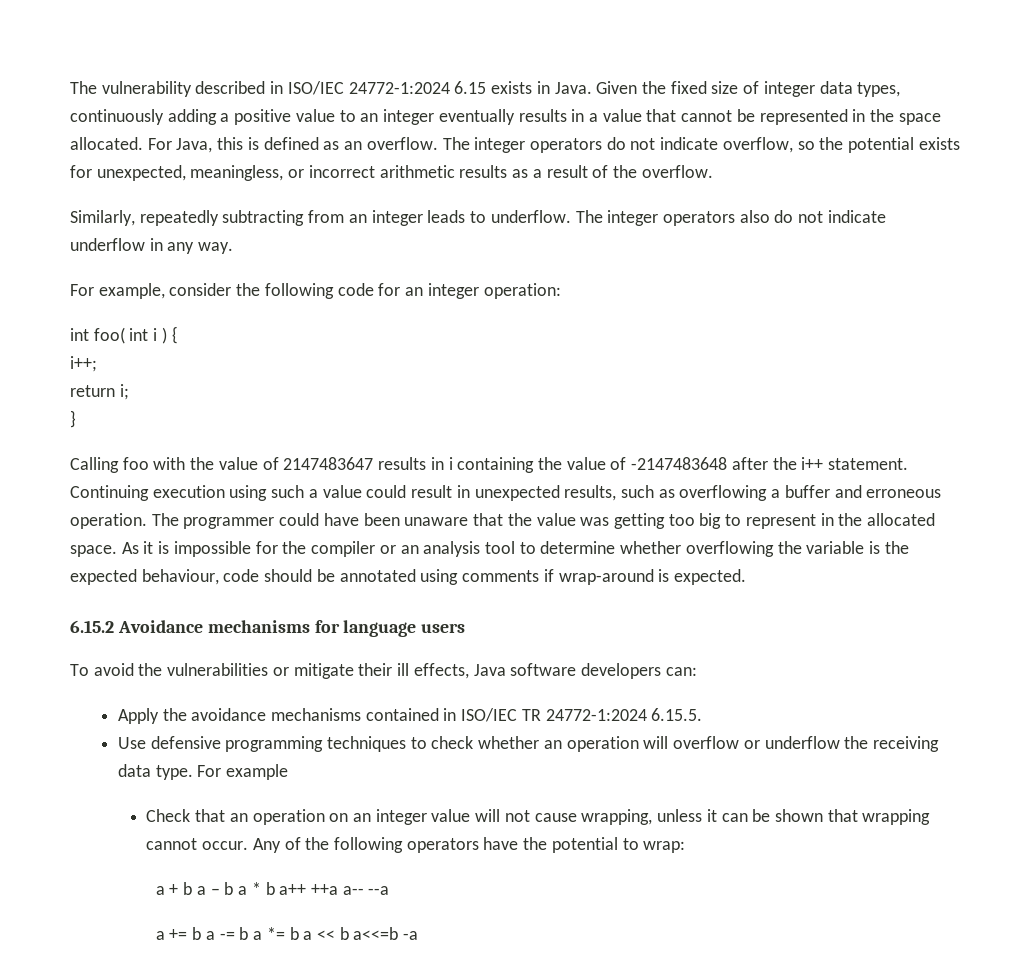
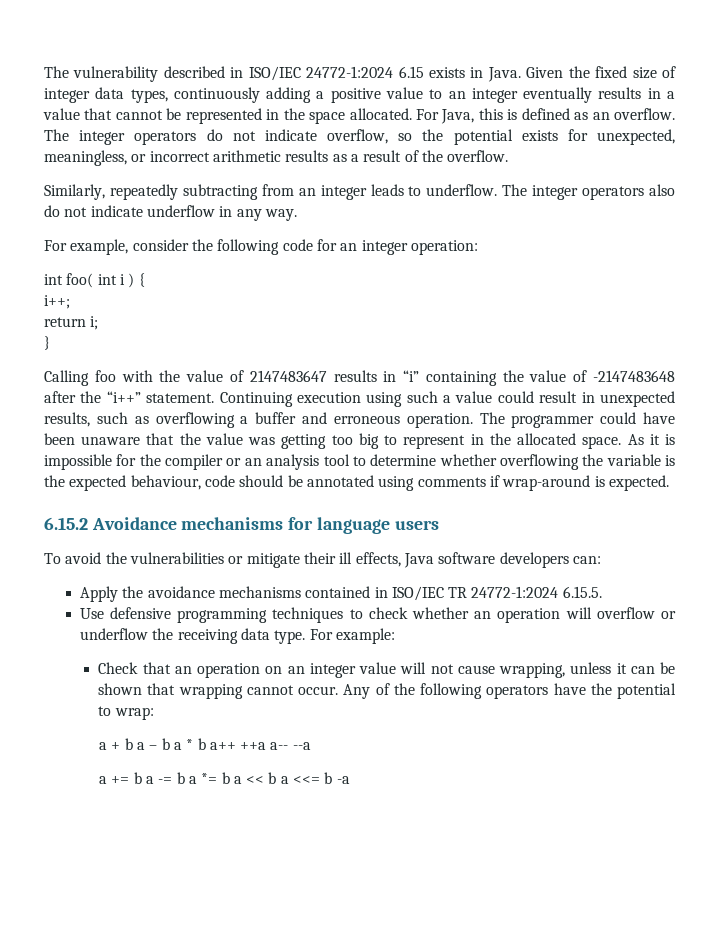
[448,457,453,470] i -> [403,370,420,382] “i”
[801,457,824,470] i++ -> [106,391,141,403] “i++”
[225,764,288,780] example -> [335,628,395,644] example:
[353,927,399,940] a<<=b -> [280,772,333,784] a <<= b

